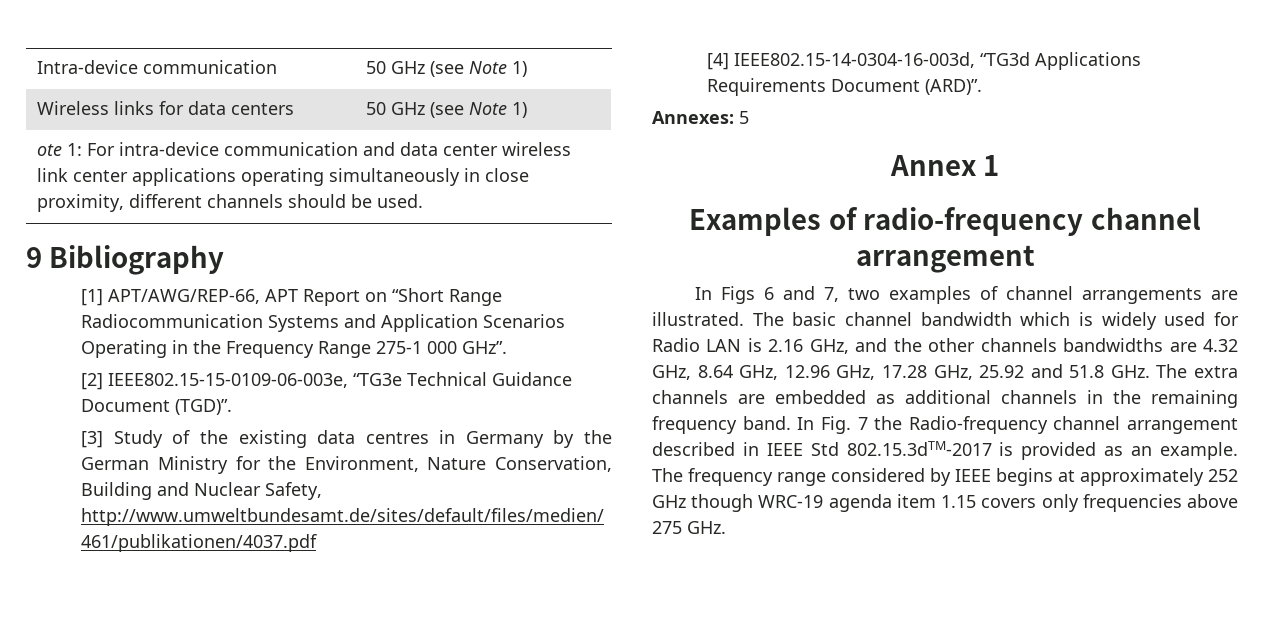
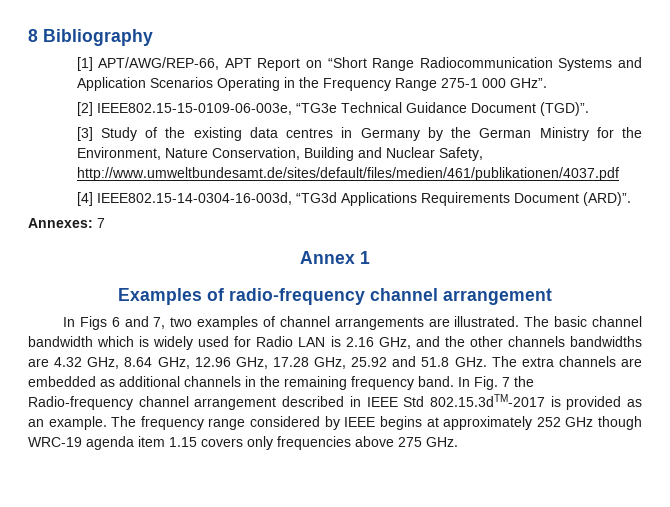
[37,60,278,74] [366,61,528,77] [37,101,295,115] [366,102,528,118] [37,142,572,156] [37,168,530,186] [37,194,424,212] [26,247,42,268] Intra-device communication | 50 GHz (see Note 1) // Wireless links for data centers | 50 GHz (see Note 1) // ote 1: For intra-device communication and data center wireless link center applications operating simultaneously in close proximity, different channels should be used. // 9 -> [28,29,38,42] 8
[739,111,749,124] 5 -> [97,218,105,228] 7

